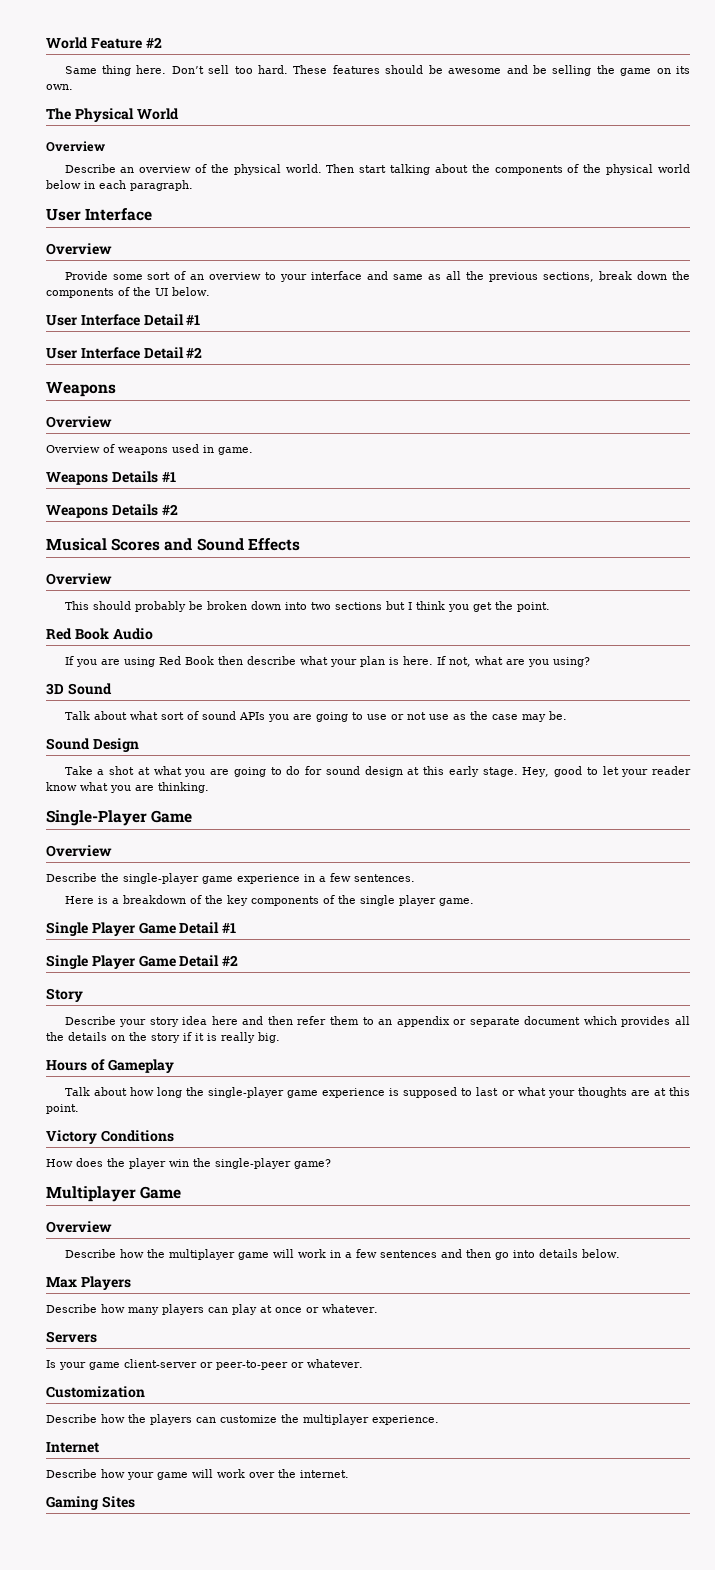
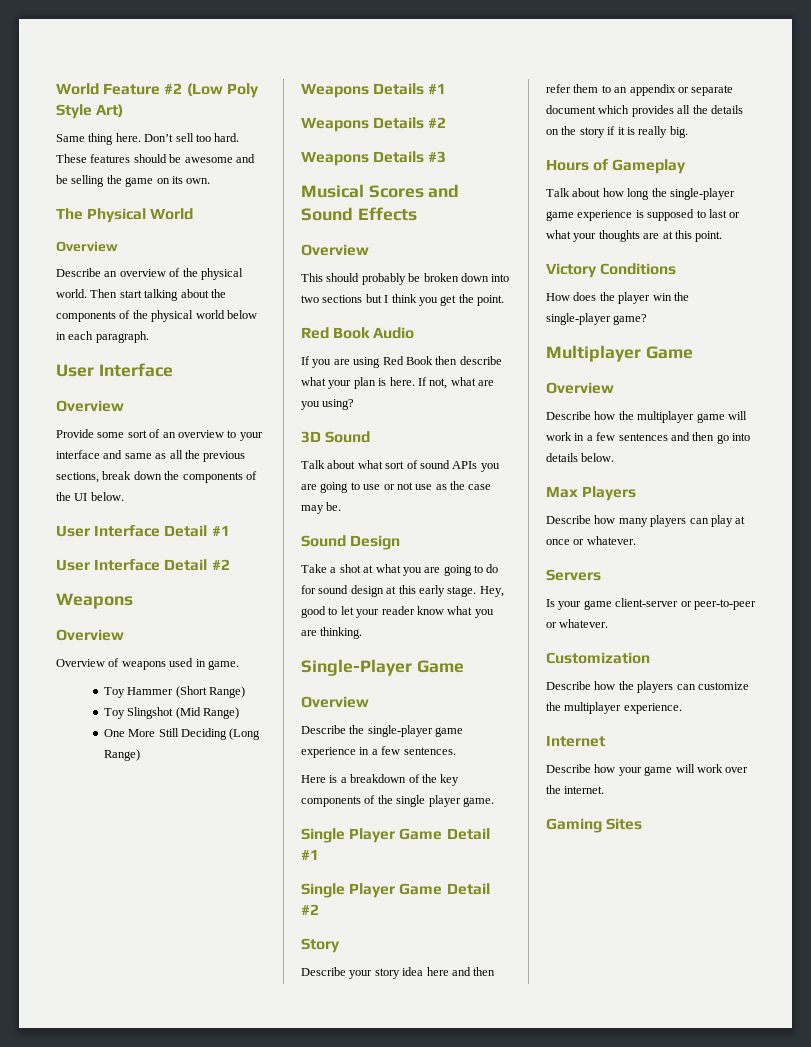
(162, 42) none -> [186,83,259,98] [56,104,124,119] (Low Poly Style Art)
(253, 451) none -> [103,686,245,698] [103,707,239,719] [103,728,261,740] [103,749,140,761] // Toy Hammer (Short Range) // Toy Slingshot (Mid Range) // One More Still Deciding (Long Range)
(178, 509) none -> [301,151,447,166] // Weapons Details #3

